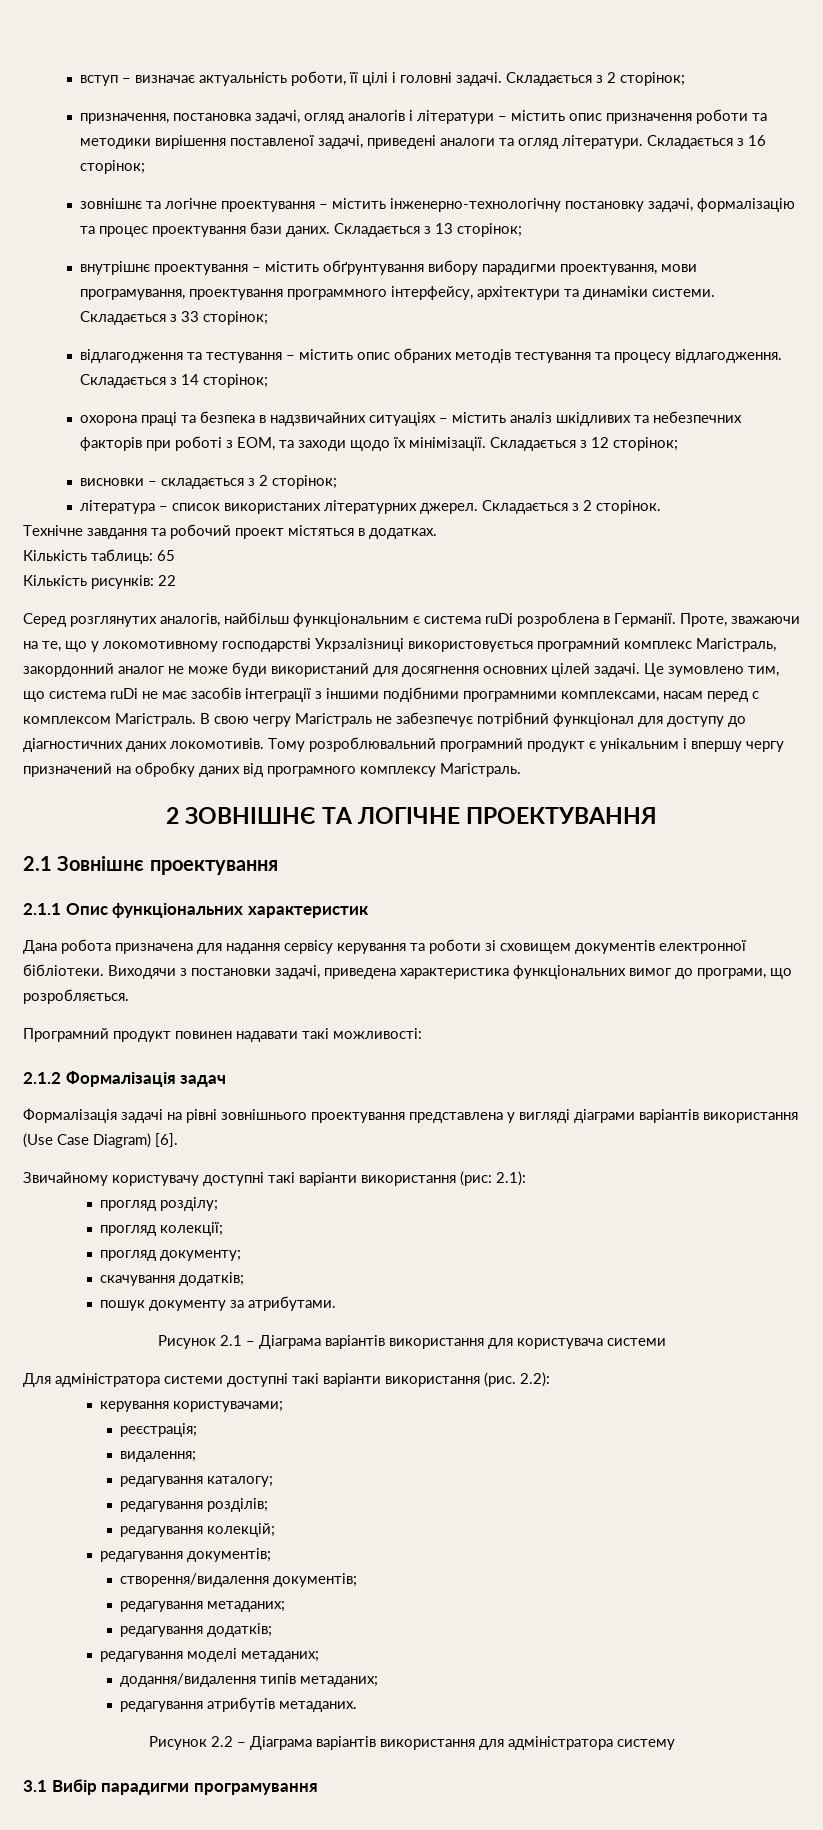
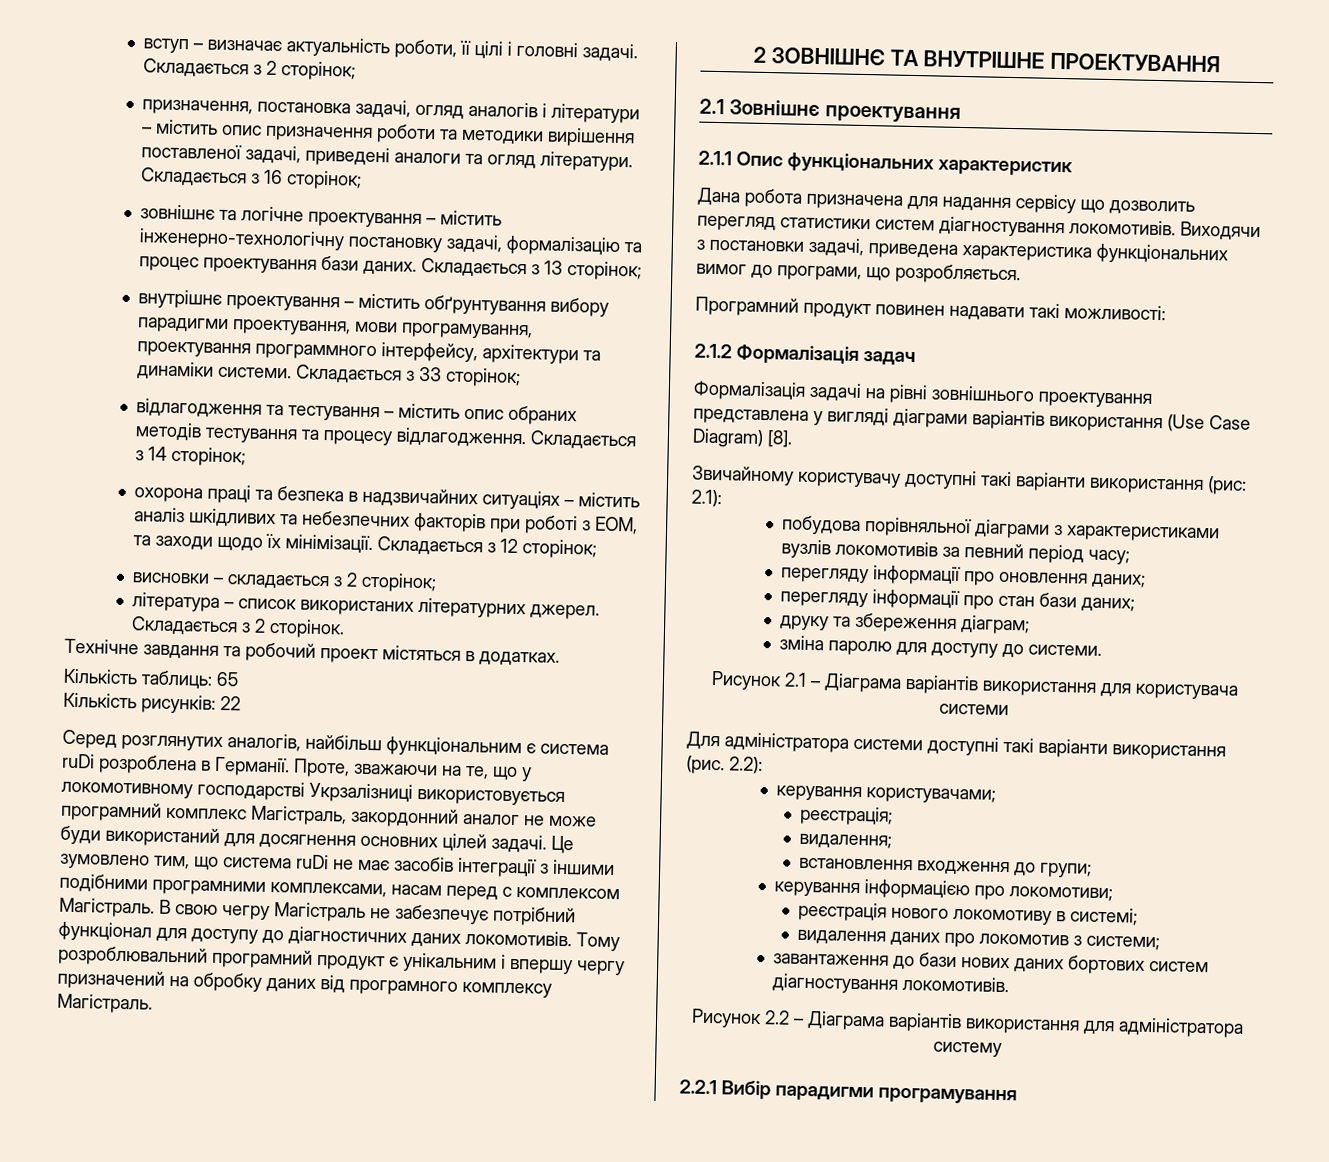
[356,807,460,824] ЛОГІЧНЕ -> [923,50,1046,69] ВНУТРІШНЕ
[337,939,746,954] [23,964,104,976] керування та роботи зі сховищем документів електронної бібліотеки. -> [1080,199,1195,215] [697,215,1176,238] що дозволить перегляд статистики систем діагностування локомотивів.
[155,1133,178,1147] [6]. -> [767,430,793,448] [8].
[99,1197,218,1211] [99,1222,223,1236] [99,1250,241,1261] [99,1272,244,1286] [99,1296,336,1311] прогляд розділу; // прогляд колекції; // прогляд документу; // скачування додатків; // пошук документу за атрибутами. -> [781,515,1221,543] [781,539,1131,565] [781,565,1147,588] [780,589,1136,612] [780,612,1031,635] [779,635,1103,658] побудова порівняльної діаграми з характеристиками вузлів локомотивів за певний період часу; // перегляду інформації про оновлення даних; // перегляду інформації про стан бази даних; // друку та збереження діаграм; // зміна паролю для доступу до системи.
[120,1476,274,1487] [120,1498,269,1512] [120,1523,276,1537] [99,1548,271,1562] [120,1573,358,1587] [120,1601,286,1612] [120,1623,273,1637] [99,1648,319,1662] [120,1673,379,1687] [120,1697,358,1712] редагування каталогу; // редагування розділів; // редагування колекцій; // редагування документів; // створення/видалення документів; // редагування метаданих; // редагування додатків; // редагування моделі метаданих; // додання/видалення типів метаданих; // редагування атрибутів метаданих. -> [799,857,1093,878] [774,879,1114,902] [798,901,1139,926] [797,929,1161,951] [773,952,1210,975] [772,973,1010,994] встановлення входження до групи; // керування інформацією про локомотиви; // реєстрація нового локомотиву в системі; // видалення даних про локомотив з системи; // завантаження до бази нових даних бортових систем діагностування локомотивів.
[23,1780,47,1792] 3.1 -> [679,1079,717,1095] 2.2.1

